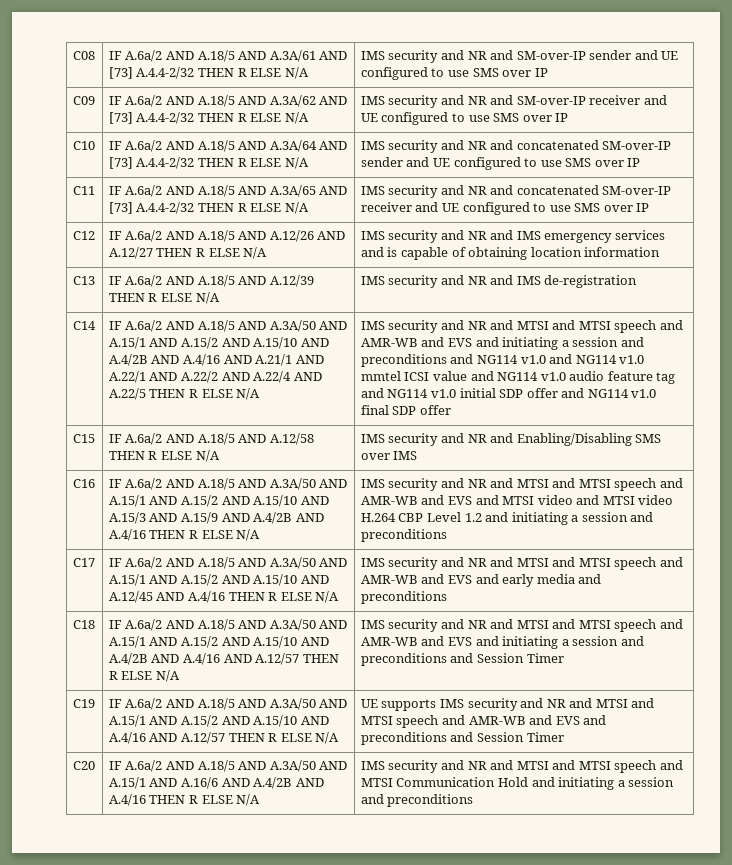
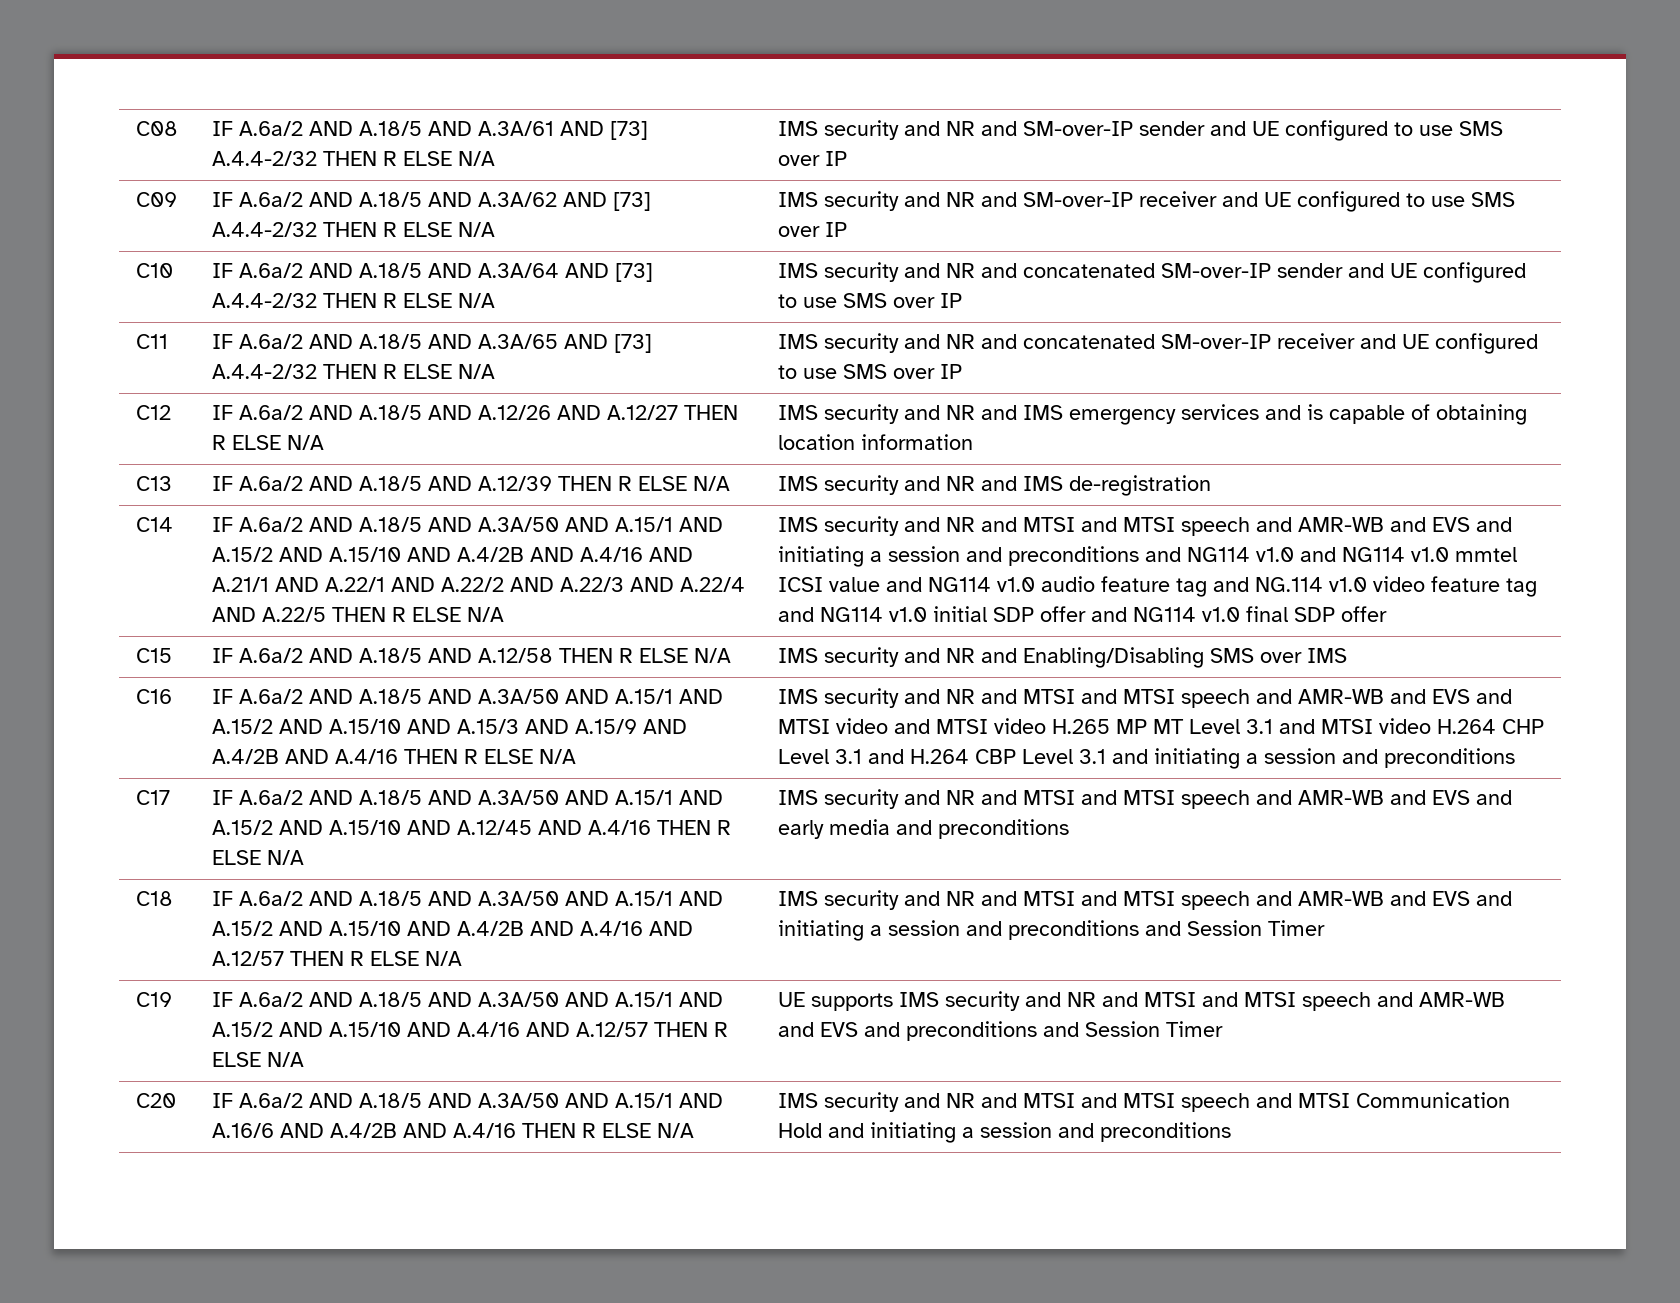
(250, 376) none -> [559,577,674,592] A.22/3 AND
(384, 393) none -> [1254,576,1537,597] [777,607,814,622] NG.114 v1.0 video feature tag and
(674, 500) none -> [1051,718,1544,734] [777,749,904,764] H.265 MP MT Level 3.1 and MTSI video H.264 CHP Level 3.1 and
[464,513,482,522] 1.2 -> [1078,749,1106,764] 3.1

